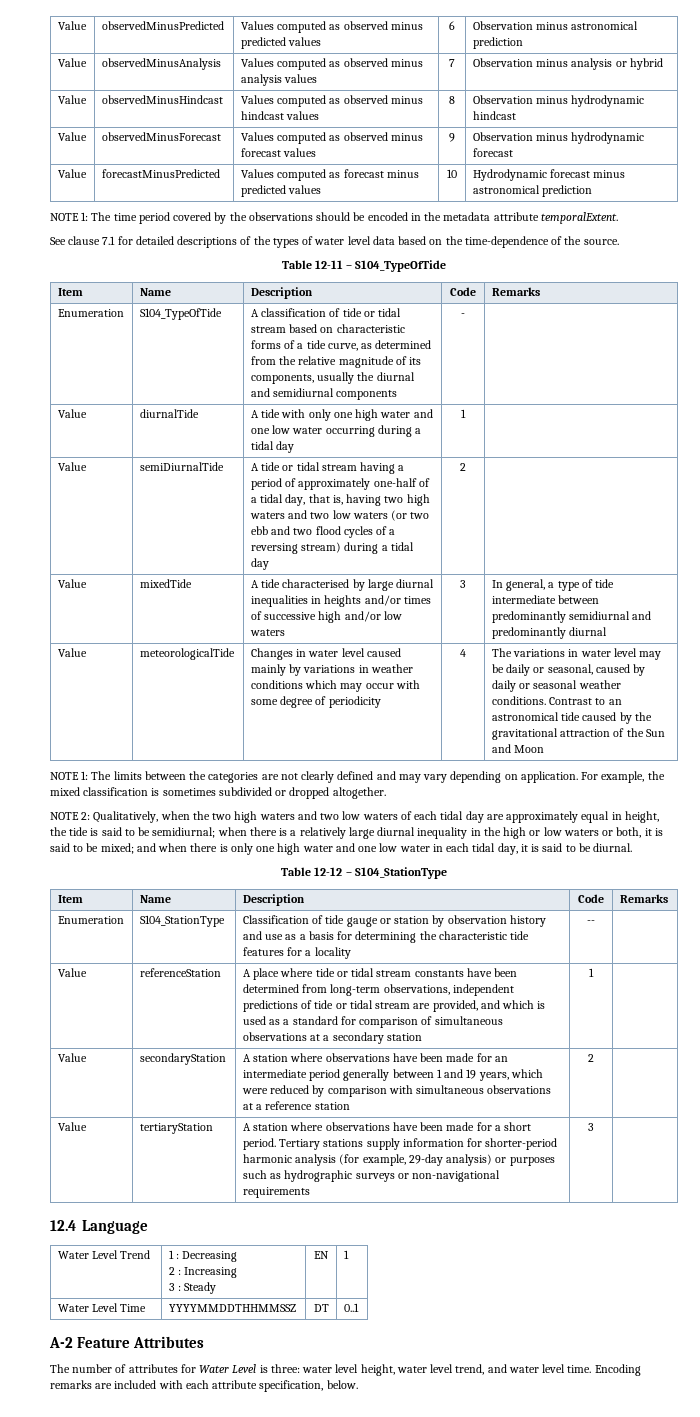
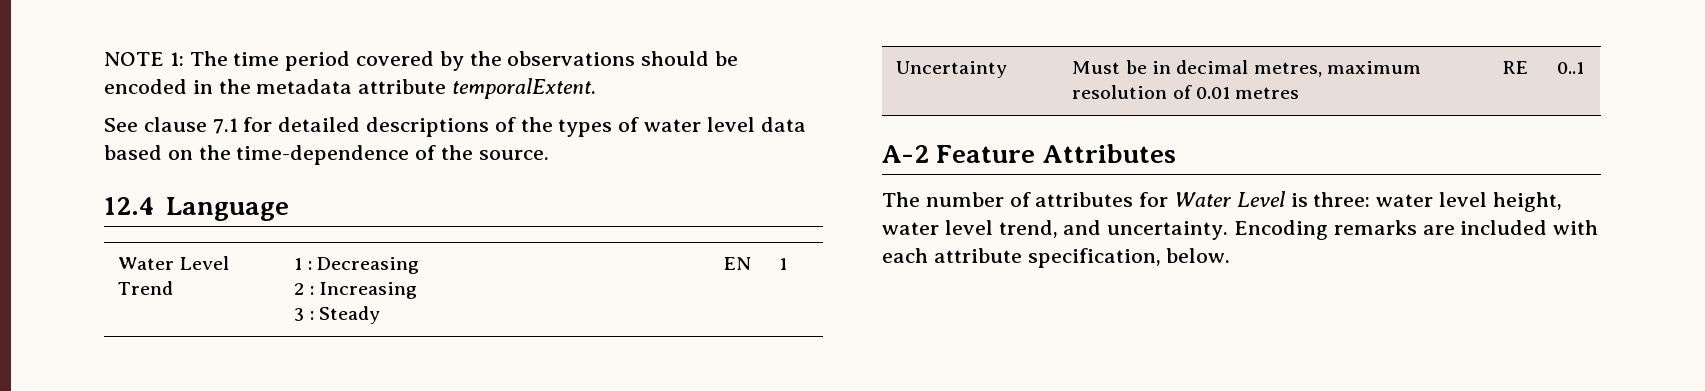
[57,21,87,30] [101,21,224,30] [240,21,423,33] [240,37,322,49] [449,21,455,30] [472,21,639,30] [472,37,523,49] [57,58,87,67] [101,58,221,70] [240,58,423,70] [240,74,318,86] [449,59,455,67] [472,58,663,70] [57,95,87,104] [101,95,223,104] [240,95,423,107] [240,111,320,120] [449,96,455,104] [472,95,645,107] [472,111,516,120] [57,132,87,141] [101,132,221,141] [240,132,423,144] [240,148,317,157] [449,133,455,142] [472,132,645,144] [472,148,513,157] [57,169,87,178] [101,169,220,178] [240,169,419,181] [240,185,322,197] [447,169,457,178] [472,169,626,181] [472,185,593,197] Value | observedMinusPredicted | Values computed as observed minus predicted values | 6 | Observation minus astronomical prediction // Value | observedMinusAnalysis | Values computed as observed minus analysis values | 7 | Observation minus analysis or hybrid // Value | observedMinusHindcast | Values computed as observed minus hindcast values | 8 | Observation minus hydrodynamic hindcast // Value | observedMinusForecast | Values computed as observed minus forecast values | 9 | Observation minus hydrodynamic forecast // Value | forecastMinusPredicted | Values computed as forecast minus predicted values | 10 | Hydrodynamic forecast minus astronomical prediction // -> (104, 59) none
[281,260,447,272] [57,288,83,296] [139,288,171,296] [250,287,313,299] [450,287,476,296] [491,287,540,296] [57,309,124,317] [139,308,222,320] [250,308,402,317] [250,324,405,333] [250,340,432,351] [250,356,422,368] [250,372,415,384] [250,388,398,400] [461,313,465,317] [57,409,87,418] [139,409,199,418] [250,409,433,421] [250,425,422,437] [250,441,295,453] [461,409,466,418] [57,462,87,471] [139,462,224,471] [250,462,405,474] [250,478,430,490] [250,494,430,506] [249,510,430,521] [250,526,396,538] [250,542,414,554] [250,558,269,570] [460,463,466,471] [57,579,87,588] [139,579,192,588] [250,579,435,591] [250,595,431,607] [250,611,402,623] [249,629,285,636] [460,580,466,588] [491,579,615,591] [491,595,600,604] [491,611,652,623] [491,627,608,639] [57,648,87,657] [139,648,235,660] [250,648,401,660] [250,664,413,676] [250,680,420,692] [250,696,381,708] [460,649,466,657] [491,648,662,660] [491,664,646,676] [491,680,621,692] [491,696,622,705] [491,712,652,724] [491,728,665,740] [491,744,545,753] [50,771,665,783] [50,787,386,799] [50,811,659,823] [50,827,663,839] [50,843,633,855] [281,867,447,879] [57,895,83,903] [139,895,171,903] [242,894,305,906] [578,894,604,903] [619,894,668,903] [57,916,124,924] [139,915,225,927] [242,915,546,927] [242,931,530,943] [242,947,351,959] [587,920,595,924] [57,968,87,977] [139,968,221,977] [242,968,518,980] [242,984,514,996] [242,1000,546,1012] [242,1016,503,1028] [242,1032,422,1044] [589,968,594,977] [57,1053,87,1062] [139,1053,226,1065] [242,1053,508,1062] [242,1069,543,1081] [241,1085,552,1097] [242,1101,350,1110] [588,1054,594,1062] [57,1122,87,1131] [139,1123,213,1134] [242,1122,532,1131] [242,1138,558,1150] [242,1154,555,1166] [242,1170,501,1182] [242,1187,310,1198] [588,1123,594,1131] // Table 12-11 – S104_TypeOfTide // Item | Name | Description | Code | Remarks // Enumeration | S104_TypeOfTide | A classification of tide or tidal stream based on characteristic forms of a tide curve, as determined from the relative magnitude of its components, usually the diurnal and semidiurnal components | - | // Value | diurnalTide | A tide with only one high water and one low water occurring during a tidal day | 1 | // Value | semiDiurnalTide | A tide or tidal stream having a period of approximately one-half of a tidal day, that is, having two high waters and two low waters (or two ebb and two flood cycles of a reversing stream) during a tidal day | 2 | // Value | mixedTide | A tide characterised by large diurnal inequalities in heights and/or times of successive high and/or low waters | 3 | In general, a type of tide intermediate between predominantly semidiurnal and predominantly diurnal // Value | meteorologicalTide | Changes in water level caused mainly by variations in weather conditions which may occur with some degree of periodicity | 4 | The variations in water level may be daily or seasonal, caused by daily or seasonal weather conditions. Contrast to an astronomical tide caused by the gravitational attraction of the Sun and Moon // NOTE 1: The limits between the categories are not clearly defined and may vary depending on application. For example, the mixed classification is sometimes subdivided or dropped altogether. // NOTE 2: Qualitatively, when the two high waters and two low waters of each tidal day are approximately equal in height, the tide is said to be semidiurnal; when there is a relatively large diurnal inequality in the high or low waters or both, it is said to be mixed; and when there is only one high water and one low water in each tidal day, it is said to be diurnal. // Table 12-12 – S104_StationType // Item | Name | Description | Code | Remarks // Enumeration | S104_StationType | Classification of tide gauge or station by observation history and use as a basis for determining the characteristic tide features for a locality | -- | // Value | referenceStation | A place where tide or tidal stream constants have been determined from long-term observations, independent predictions of tide or tidal stream are provided, and which is used as a standard for comparison of simultaneous observations at a secondary station | 1 | // Value | secondaryStation | A station where observations have been made for an intermediate period generally between 1 and 19 years, which were reduced by comparison with simultaneous observations at a reference station | 2 | // Value | tertiaryStation | A station where observations have been made for a short period. Tertiary stations supply information for shorter-period harmonic analysis (for example, 29-day analysis) or purposes such as hydrographic surveys or non-navigational requirements | 3 | -> (549, 155) none
[57,1303,147,1312] [168,1304,296,1312] [313,1304,329,1312] Water Level Time | YYYYMMDDTHHMMSSZ | DT -> [896,61,1008,78] [1072,60,1421,77] [1072,85,1300,99] [1502,61,1528,74] Uncertainty | Must be in decimal metres, maximum resolution of 0.01 metres | RE
[508,1364,592,1373] water level time. -> [1107,221,1229,240] uncertainty.

